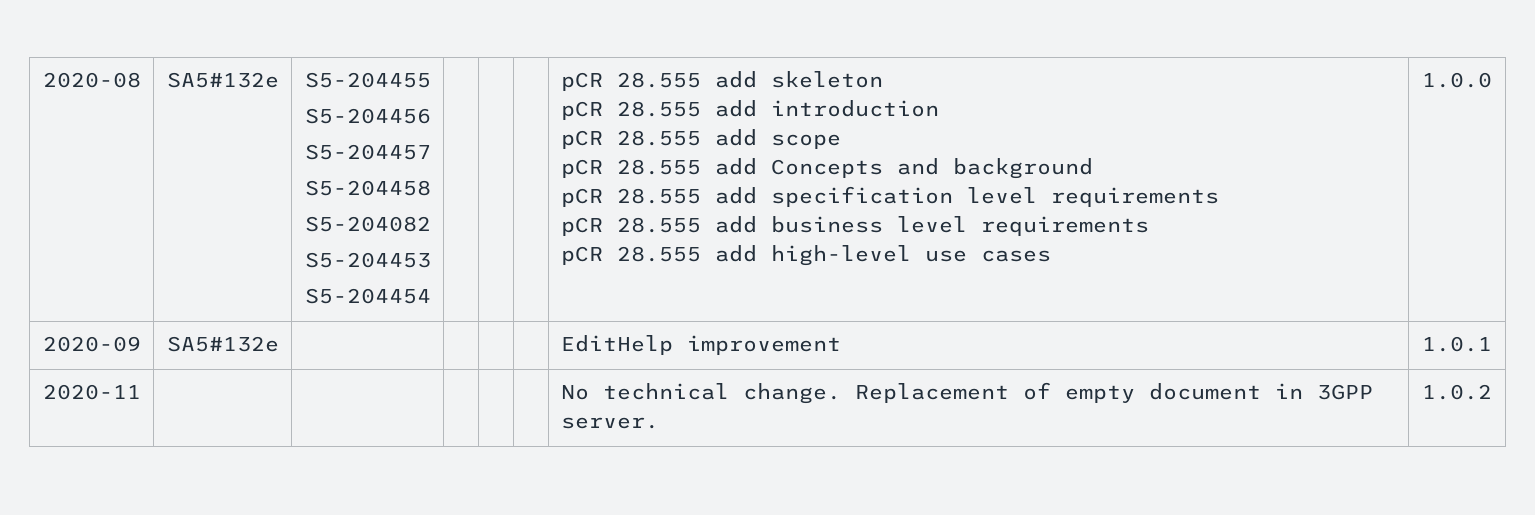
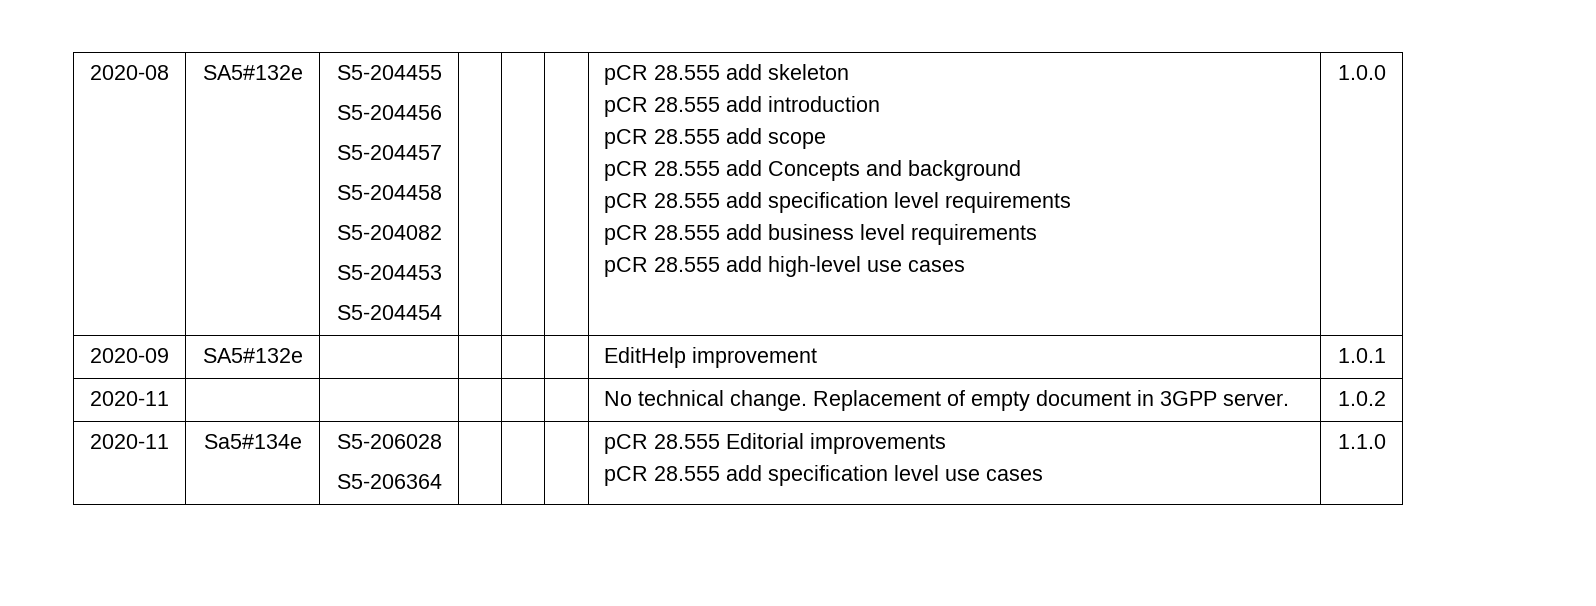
(1492, 392) none -> [90,434,169,449] [203,434,302,449] [336,434,442,449] [336,474,442,489] [604,433,947,454] [604,465,1044,486] [1337,434,1386,449] // 2020-11 | Sa5#134e | S5-206028 // S5-206364 | | | | pCR 28.555 Editorial improvements // pCR 28.555 add specification level use cases | 1.1.0

